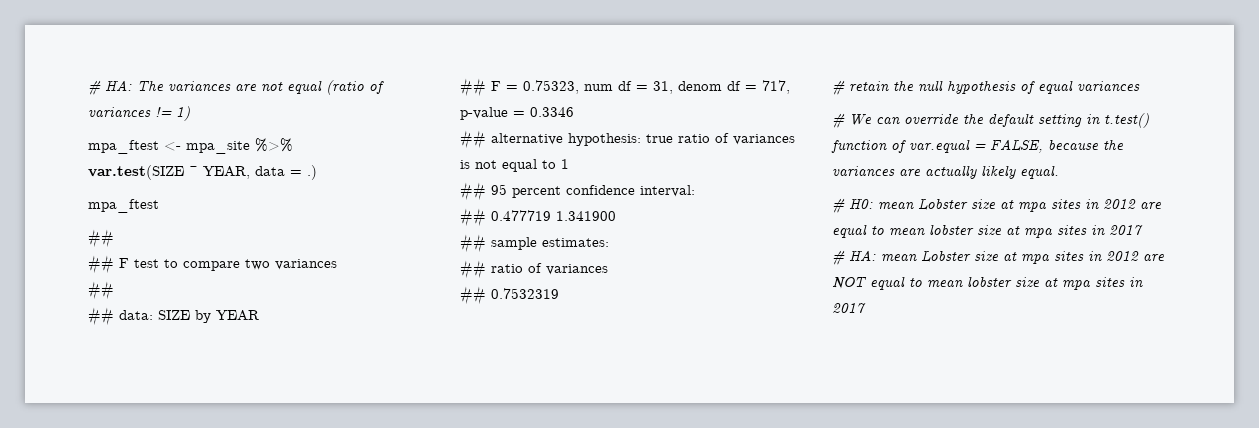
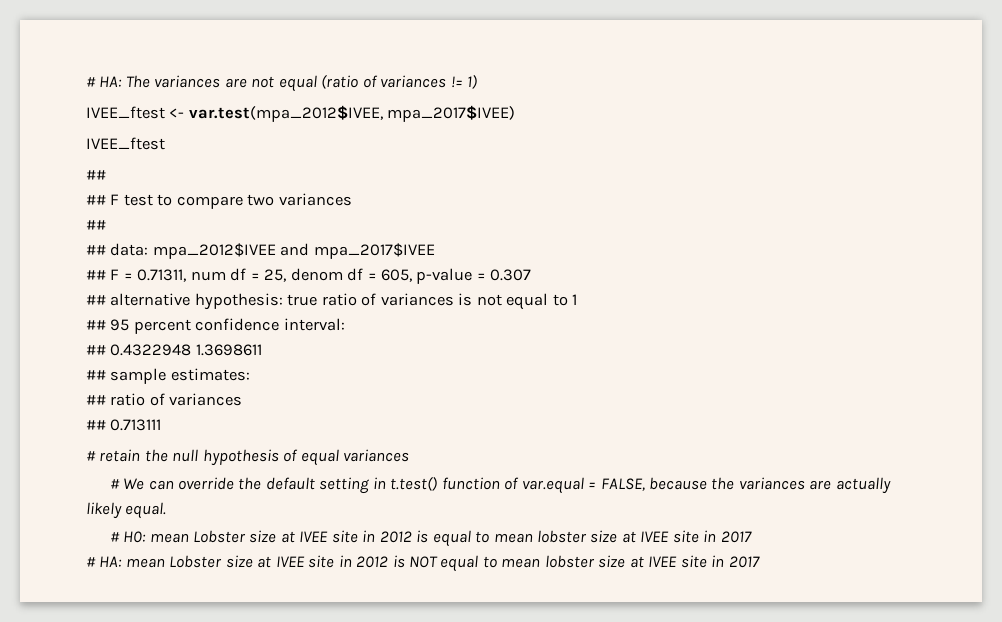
[88,138,293,154] [88,165,317,180] [88,199,159,213] mpa_ftest <- mpa_site %>% // var.test(SIZE ~ YEAR, data = .) // mpa_ftest -> [86,105,516,122] [86,137,165,150] IVEE_ftest <- var.test(mpa_2012$IVEE, mpa_2017$IVEE) // IVEE_ftest
[158,310,259,323] SIZE by YEAR -> [152,243,435,259] mpa_2012$IVEE and mpa_2017$IVEE
[523,80,579,94] 0.75323, -> [137,269,187,282] 0.71311,
[653,81,673,94] 31, -> [264,269,287,282] 25,
[762,80,790,94] 717, -> [381,269,413,282] 605,
[530,107,574,117] 0.3346 -> [490,269,532,281] 0.307
[491,210,616,221] 0.477719 1.341900 -> [110,344,262,356] 0.4322948 1.3698611
[491,288,559,299] 0.7532319 -> [110,419,162,431] 0.713111
[1018,199,1162,212] [832,224,1087,238] mpa sites in 2012 are equal to mean lobster size at mpa sites -> [299,530,699,547] IVEE site in 2012 is equal to mean lobster size at IVEE site
[1021,251,1165,264] mpa sites in 2012 are -> [275,555,405,568] IVEE site in 2012 is
[1062,277,1125,290] mpa sites -> [648,555,707,568] IVEE site

